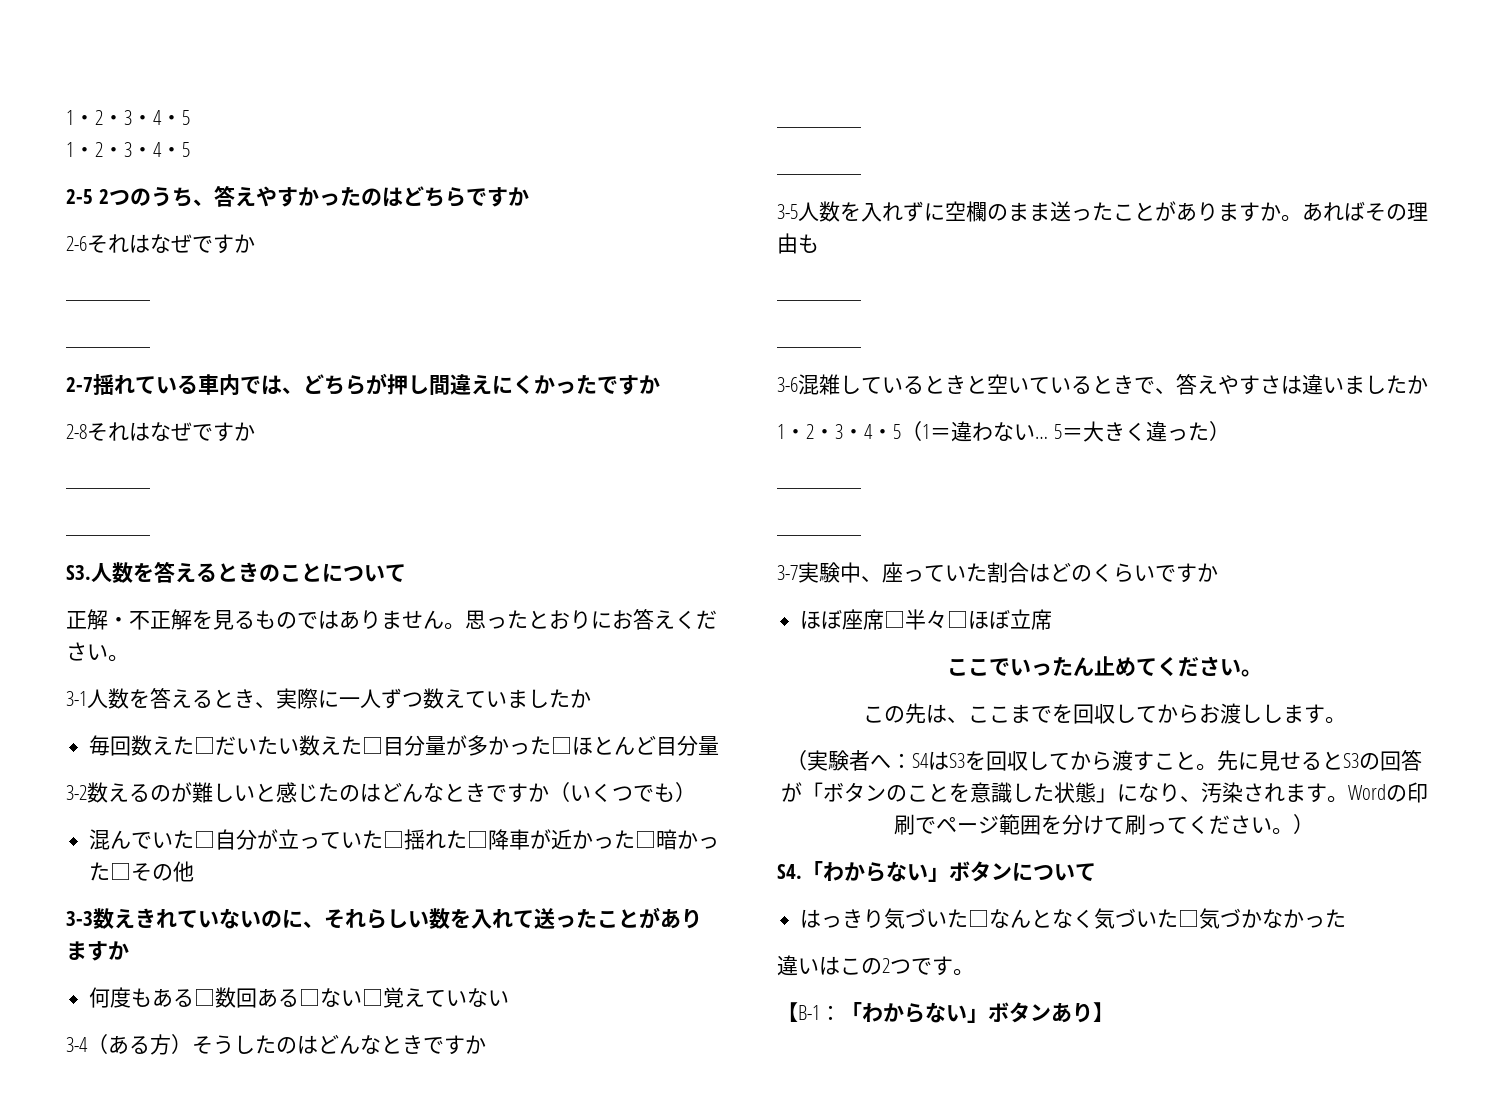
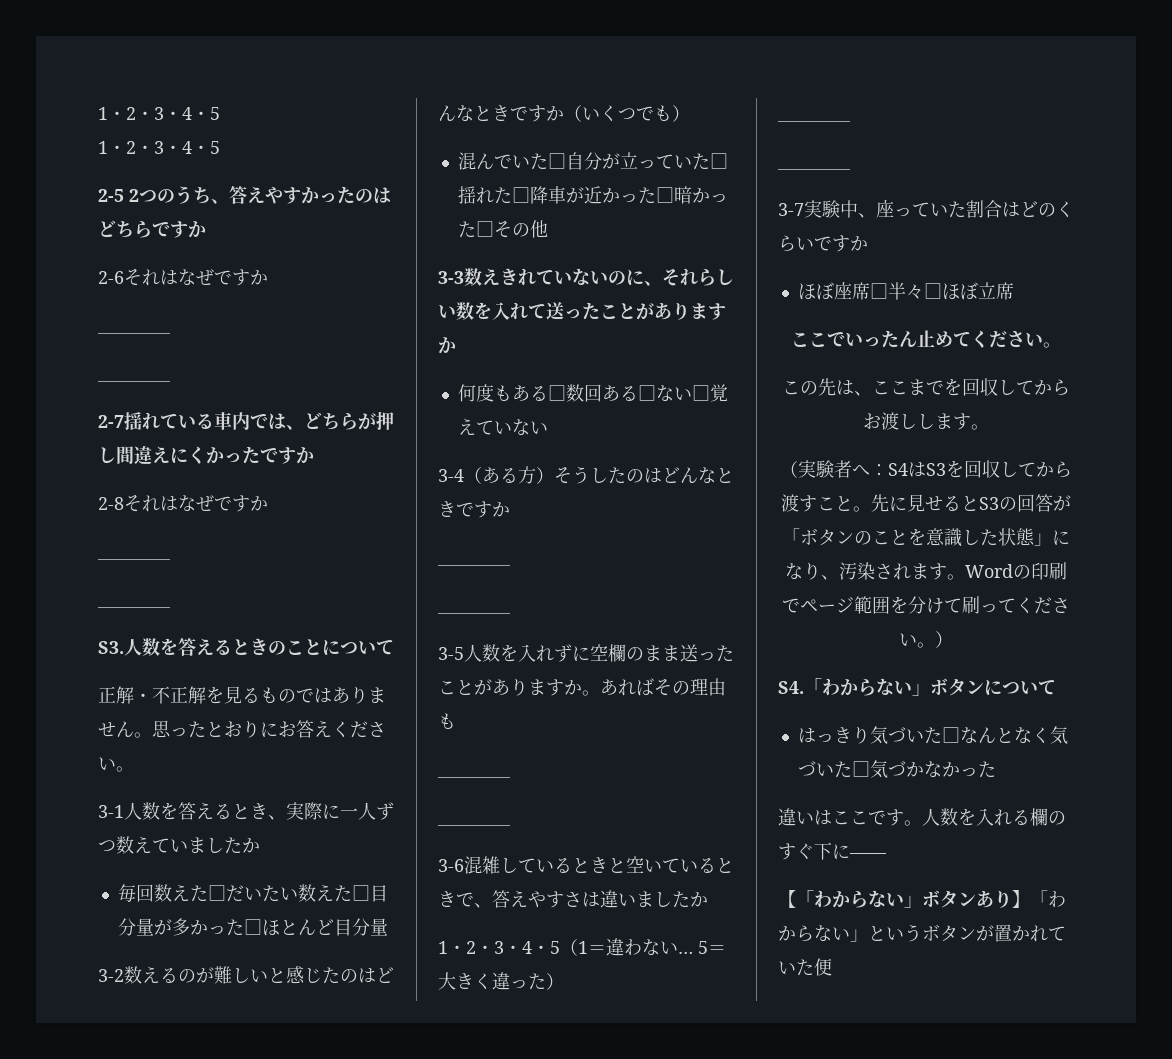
[861,958,911,975] の2つ -> [850,810,868,825] こ
(974, 972) none -> [922,808,1066,826] [778,842,887,860] 人数を入れる欄のすぐ下に――
[798,1005,841,1020] B-1： -> (796, 899) none
(1114, 1012) none -> [1030,890,1066,908] [778,924,1066,942] [778,958,832,976] 「わからない」というボタンが置かれていた便

